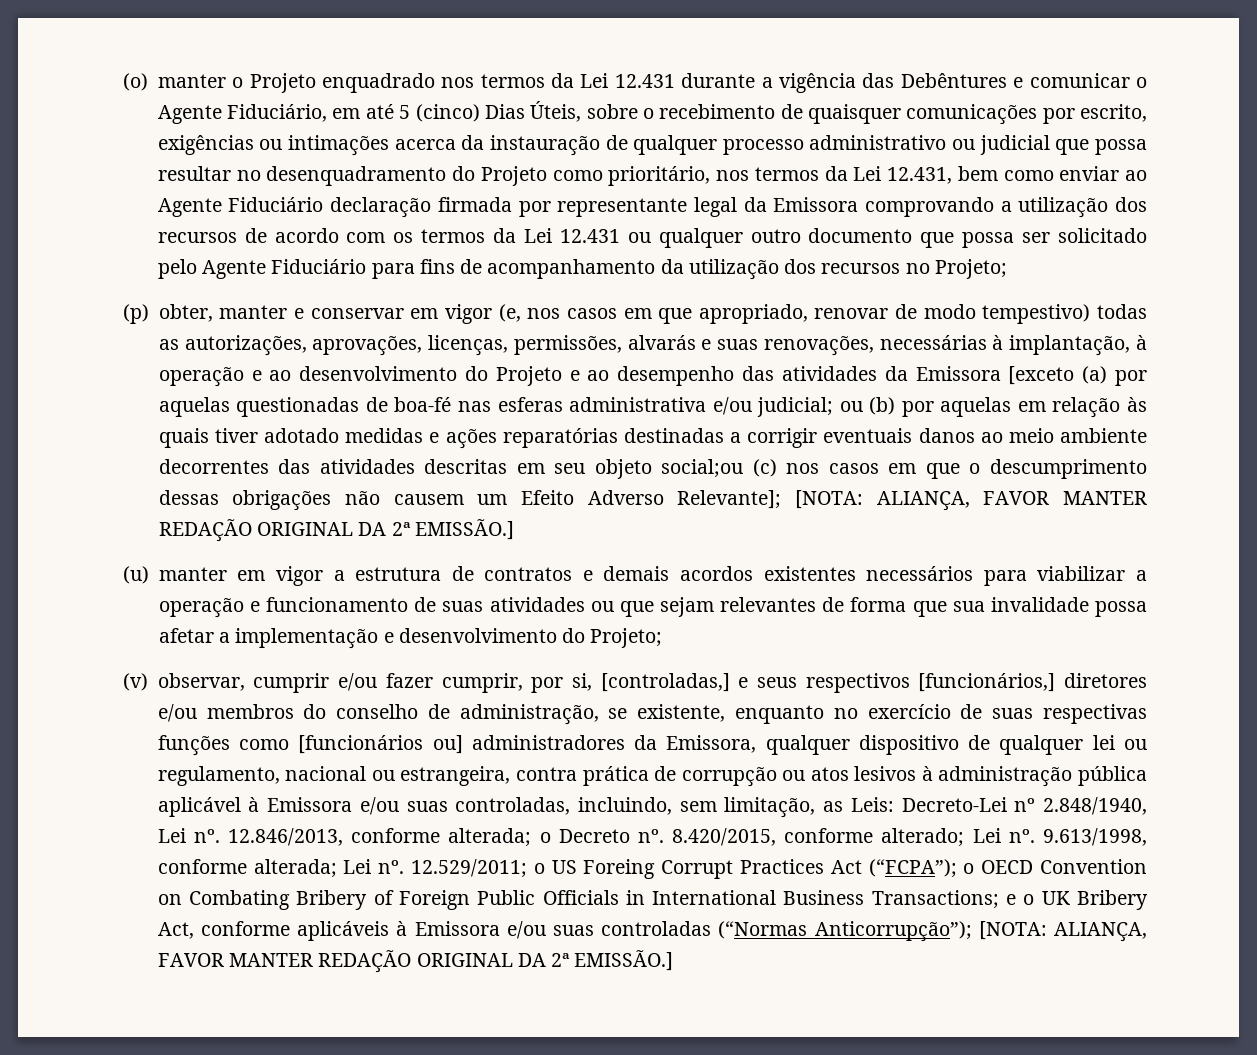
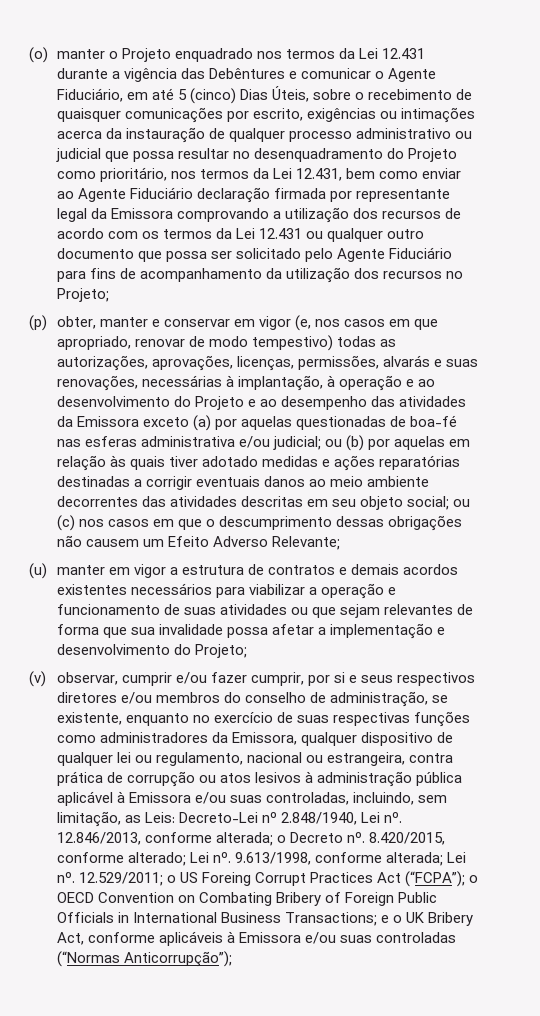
[1008,366,1075,385] [exceto -> [142,417,189,427] exceto
[661,459,744,478] social;ou -> [407,496,471,510] social; ou
[677,490,1147,511] [158,519,514,542] Relevante]; [NOTA: ALIANÇA, FAVOR MANTER REDAÇÃO ORIGINAL DA 2ª EMISSÃO.] -> [272,536,341,550] Relevante;
[571,673,730,692] si, [controladas,] -> [334,672,346,683] si
[918,673,1056,692] [funcionários,] -> (476, 679) none
[298,735,463,754] [funcionários ou] -> (96, 739) none
[978,921,1147,942] [157,950,674,973] [NOTA: ALIANÇA, FAVOR MANTER REDAÇÃO ORIGINAL DA 2ª EMISSÃO.] -> (232, 959) none

